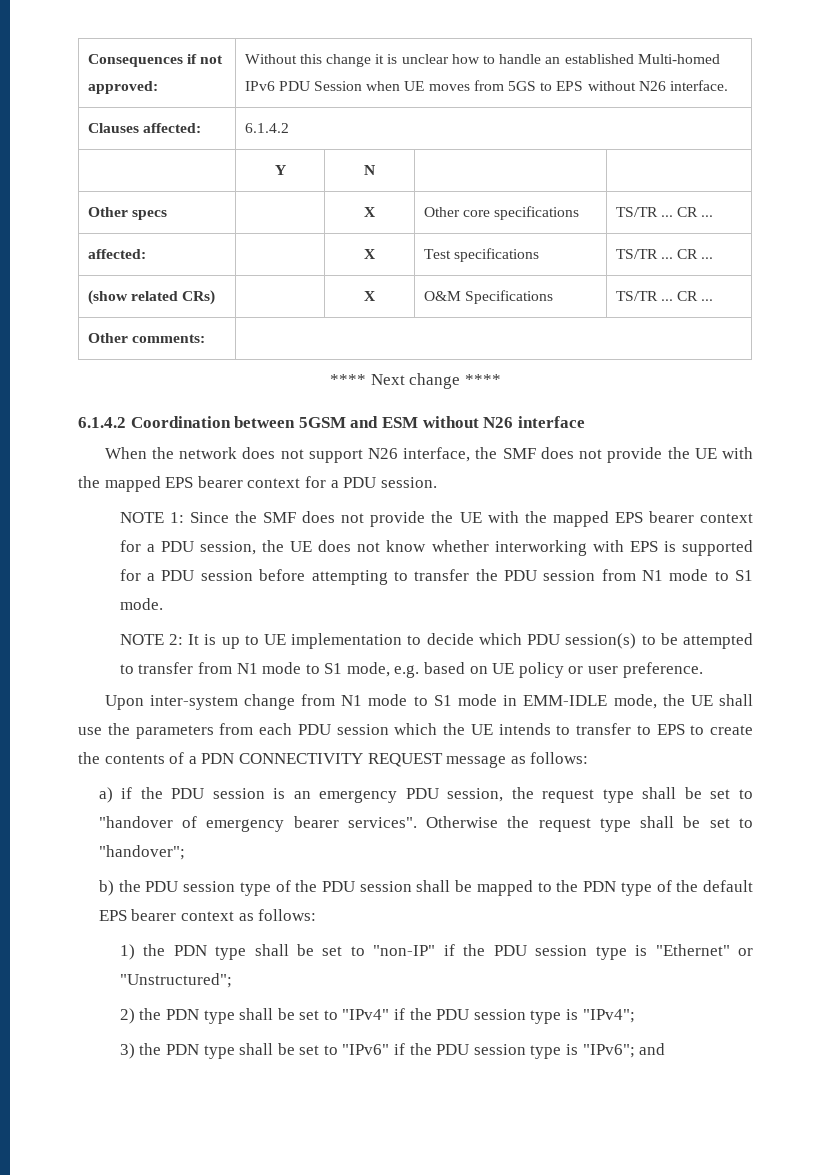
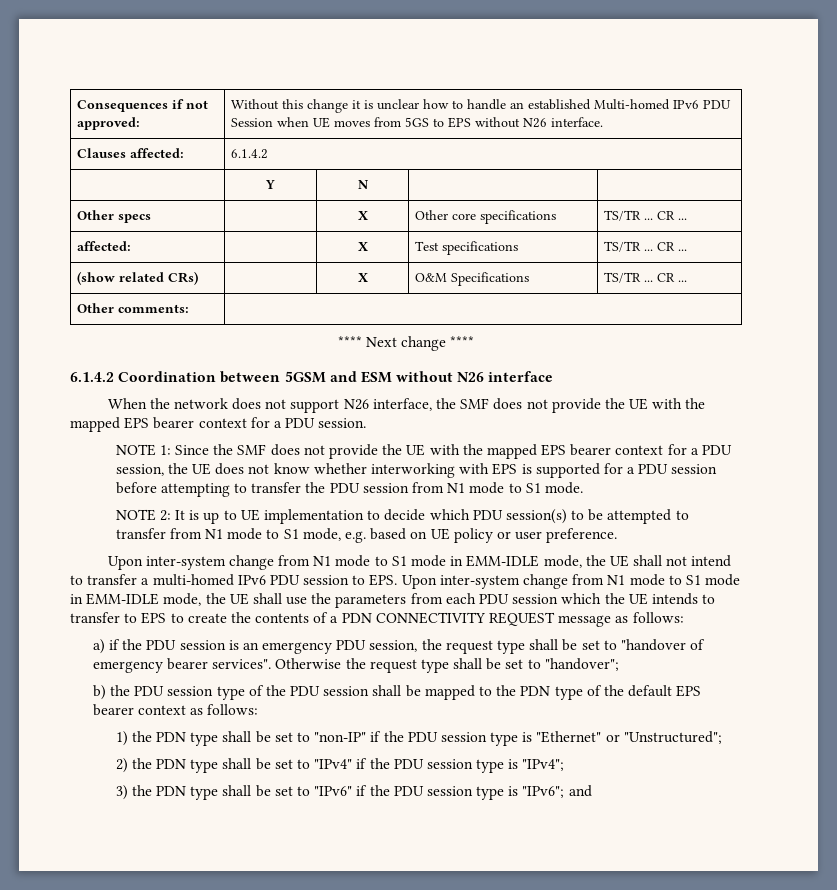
(753, 700) none -> [666,555,732,567] [70,574,741,589] [70,593,282,606] not intend to transfer a multi-homed IPv6 PDU session to EPS. Upon inter-system change from N1 mode to S1 mode in EMM-IDLE mode, the UE shall

